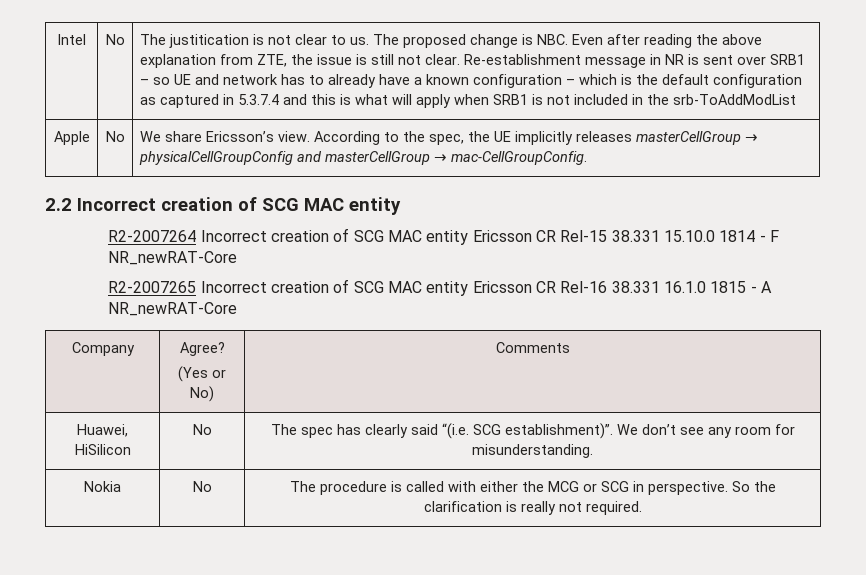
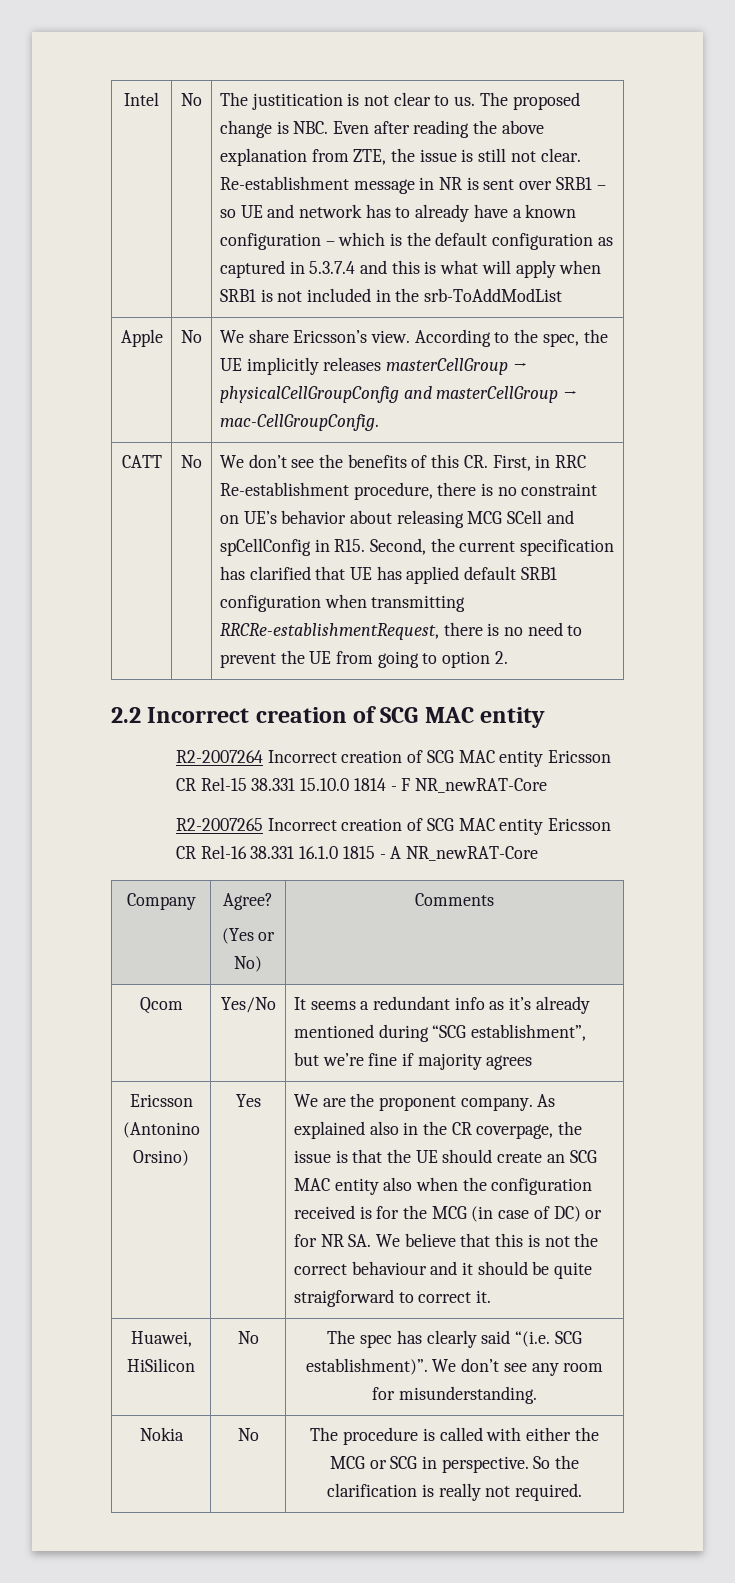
(587, 158) none -> [121,455,162,468] [181,455,202,468] [219,454,587,471] [219,482,598,500] [219,510,574,528] [219,538,615,556] [219,566,557,584] [219,594,466,612] [219,622,583,640] [219,650,508,668] // CATT | No | We don’t see the benefits of this CR. First, in RRC Re-establishment procedure, there is no constraint on UE’s behavior about releasing MCG SCell and spCellConfig in R15. Second, the current specification has clarified that UE has applied default SRB1 configuration when transmitting RRCRe-establishmentRequest, there is no need to prevent the UE from going to option 2.
(570, 347) none -> [139,997,183,1014] [220,997,276,1013] [293,996,590,1014] [293,1024,586,1042] [293,1052,533,1070] [129,1094,193,1107] [122,1122,200,1138] [133,1150,189,1166] [235,1094,261,1107] [293,1093,556,1111] [293,1121,583,1139] [293,1149,597,1163] [293,1177,593,1195] [293,1205,603,1222] [293,1233,599,1247] [293,1261,593,1279] [293,1289,491,1307] // Qcom | Yes/No | It seems a redundant info as it’s already mentioned during “SCG establishment”, but we’re fine if majority agrees // Ericsson (Antonino Orsino) | Yes | We are the proponent company. As explained also in the CR coverpage, the issue is that the UE should create an SCG MAC entity also when the configuration received is for the MCG (in case of DC) or for NR SA. We believe that this is not the correct behaviour and it should be quite straigforward to correct it.

